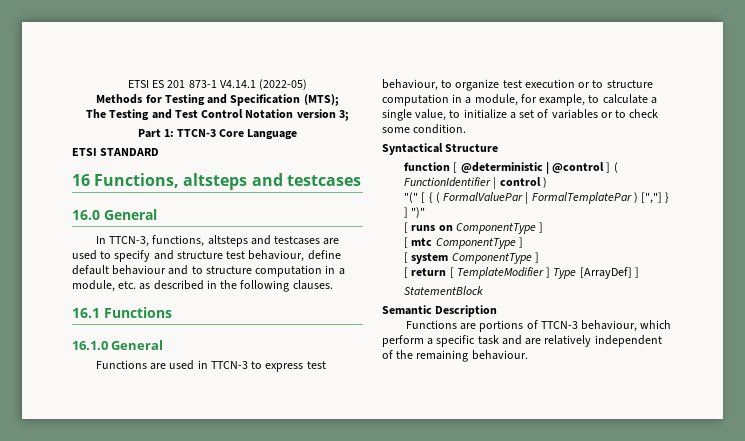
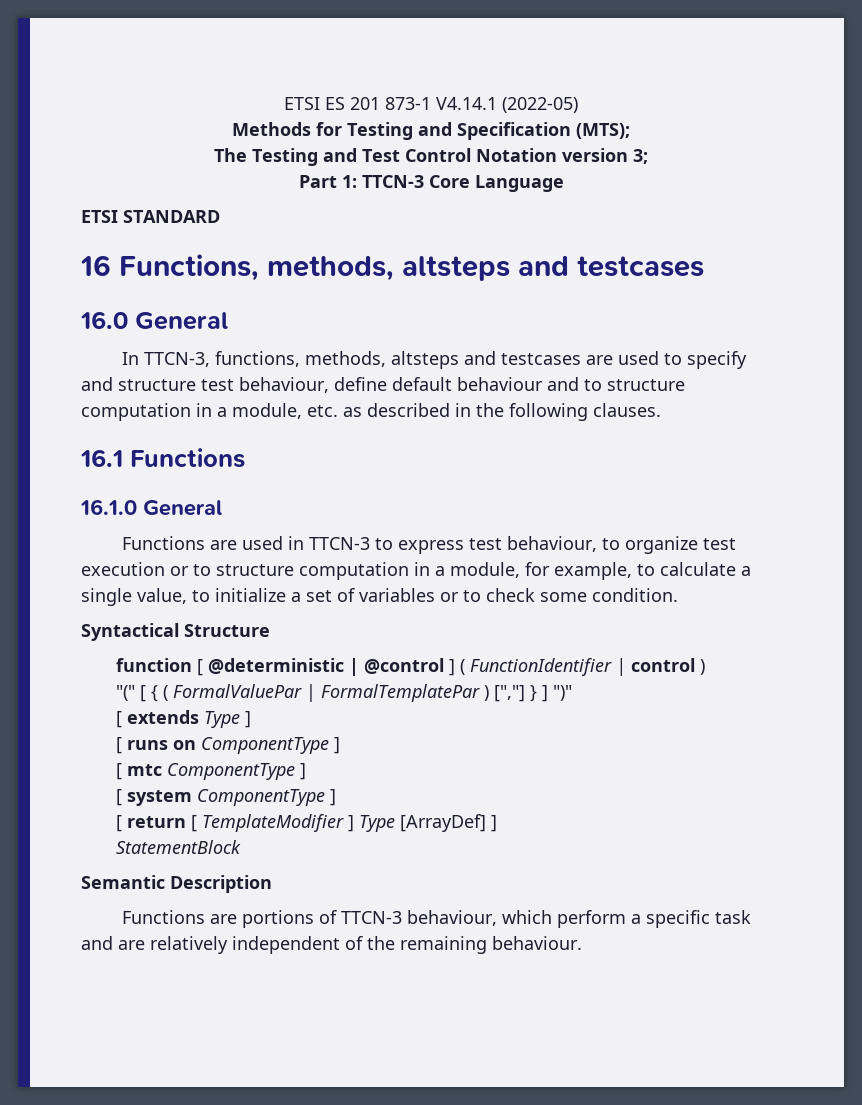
(180, 180) none -> [267,256,394,281] methods,
(205, 241) none -> [305,351,387,367] methods,
(426, 212) none -> [116,710,252,728] // [ extends Type ]

